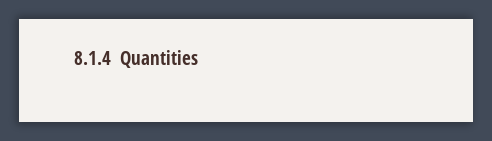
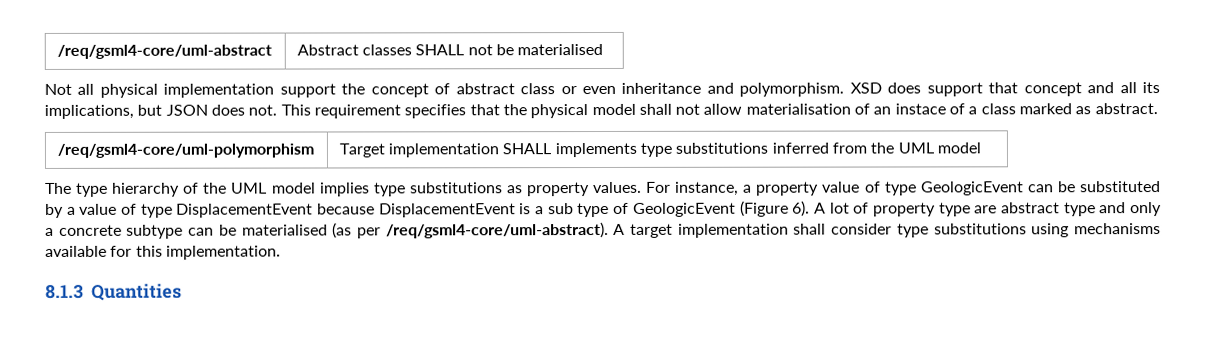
[74,51,111,65] 8.1.4 -> [56,44,272,59] [296,43,604,56] [44,82,1161,98] [44,103,1158,119] [56,143,314,158] [338,142,981,158] [45,181,1161,197] [45,200,1162,218] [45,221,1162,239] [45,245,281,260] [45,284,84,299] /req/gsml4-core/uml-abstract | Abstract classes SHALL not be materialised // Not all physical implementation support the concept of abstract class or even inheritance and polymorphism. XSD does support that concept and all its implications, but JSON does not. This requirement specifies that the physical model shall not allow materialisation of an instace of a class marked as abstract. // /req/gsml4-core/uml-polymorphism | Target implementation SHALL implements type substitutions inferred from the UML model // The type hierarchy of the UML model implies type substitutions as property values. For instance, a property value of type GeologicEvent can be substituted by a value of type DisplacementEvent because DisplacementEvent is a sub type of GeologicEvent (Figure 6). A lot of property type are abstract type and only a concrete subtype can be materialised (as per /req/gsml4-core/uml-abstract). A target implementation shall consider type substitutions using mechanisms available for this implementation. // 8.1.3

